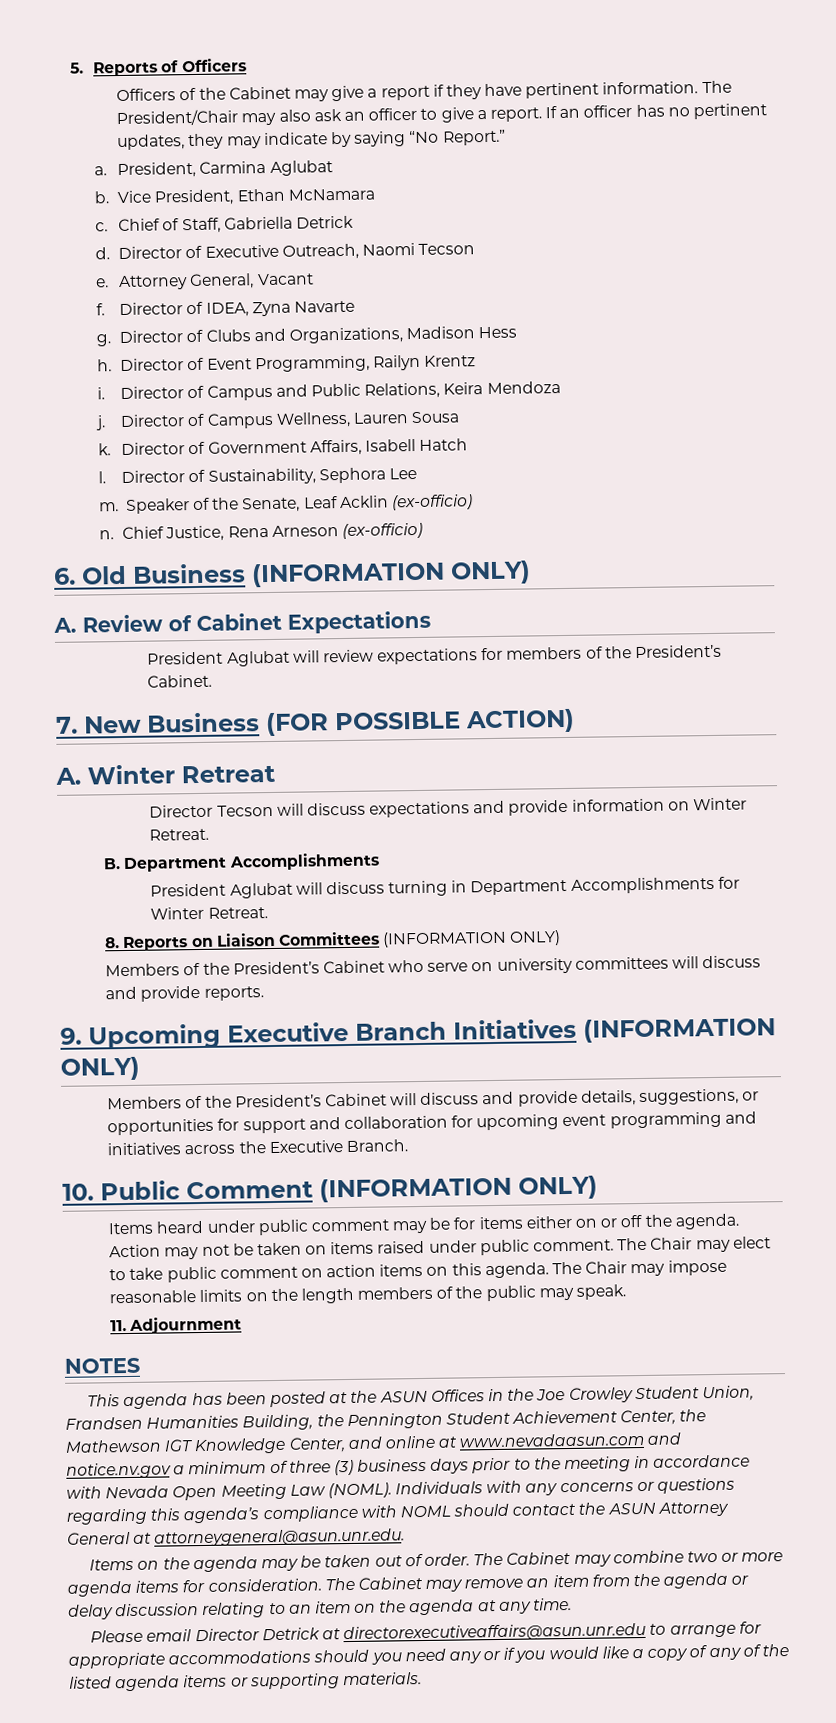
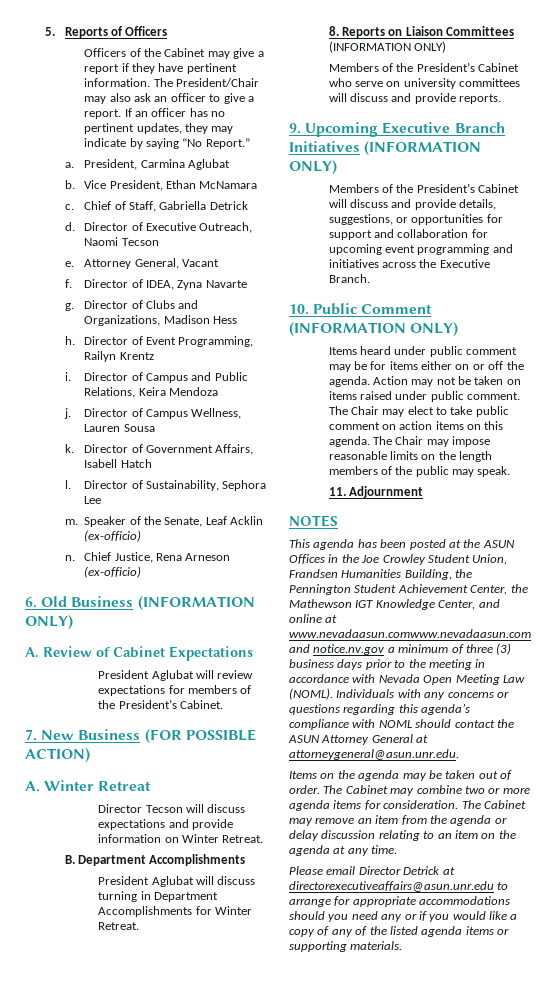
[459,1432,645,1448] www.nevadaasun.com -> [289,629,531,638] www.nevadaasun.comwww.nevadaasun.com

